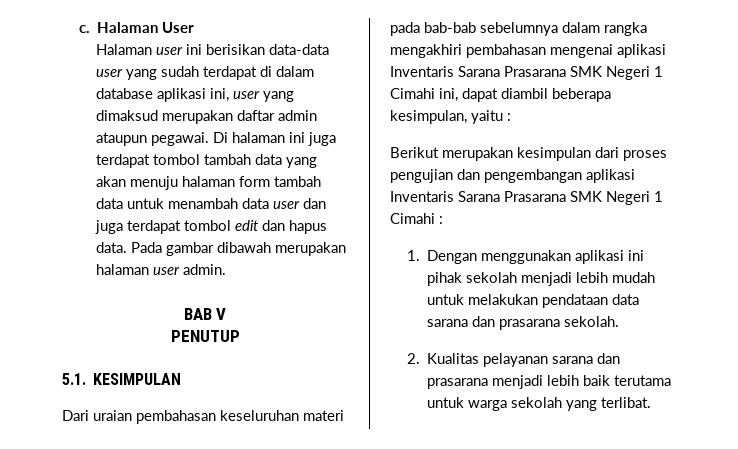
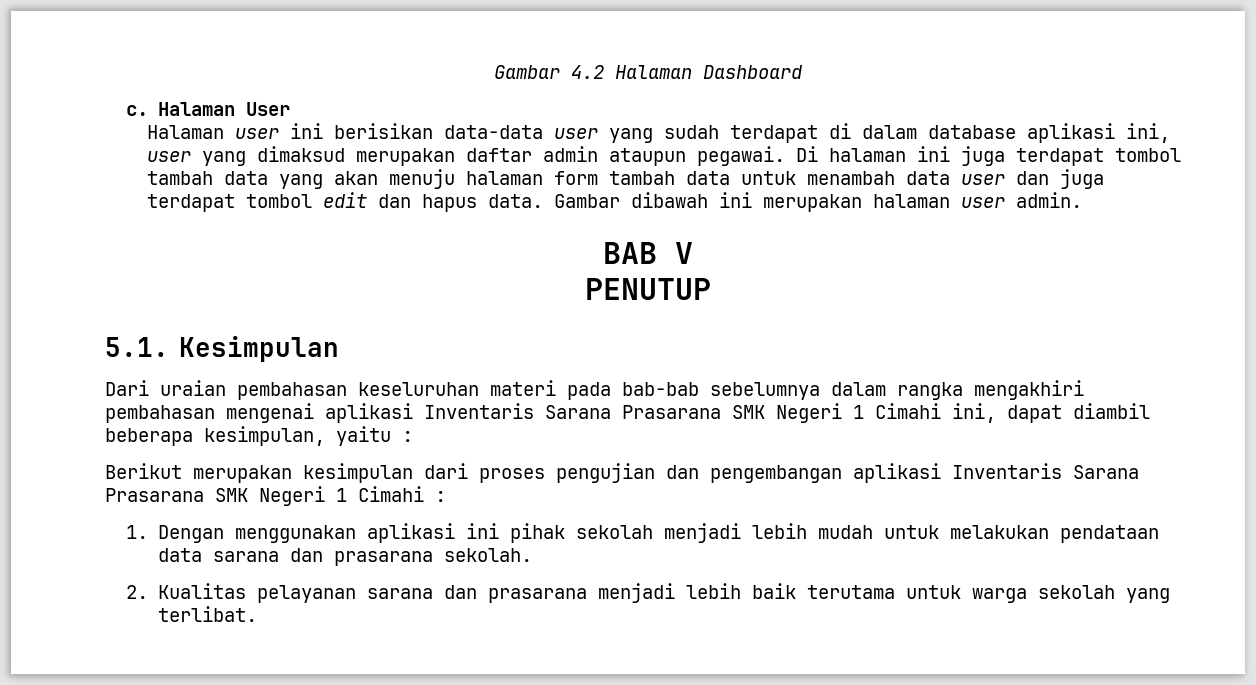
(79, 29) none -> [493,65,803,79] Gambar 4.2 Halaman Dashboard //
[131,242,272,256] Pada gambar dibawah -> [554,192,753,208] Gambar dibawah ini
[93,373,182,385] KESIMPULAN -> [178,336,339,362] Kesimpulan

